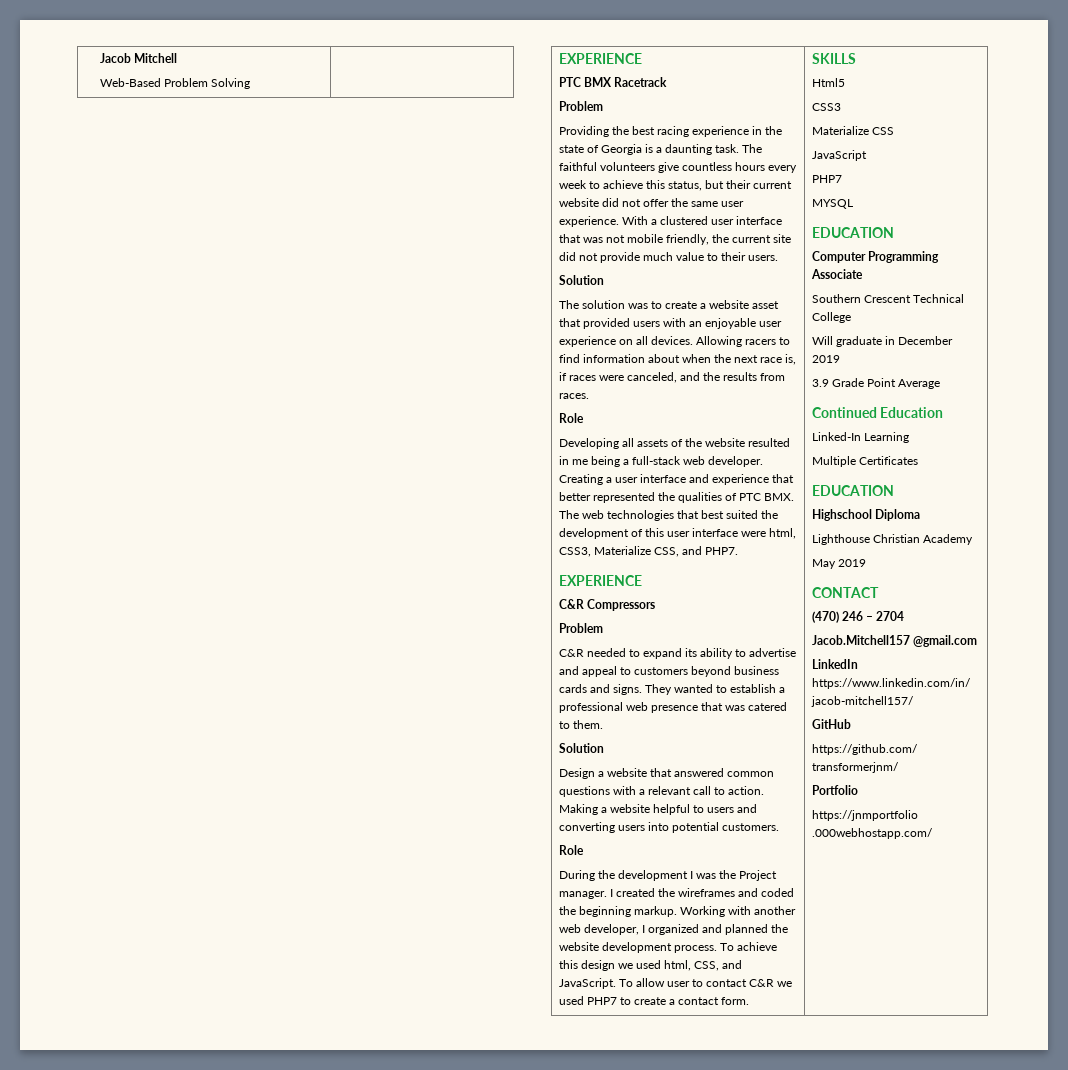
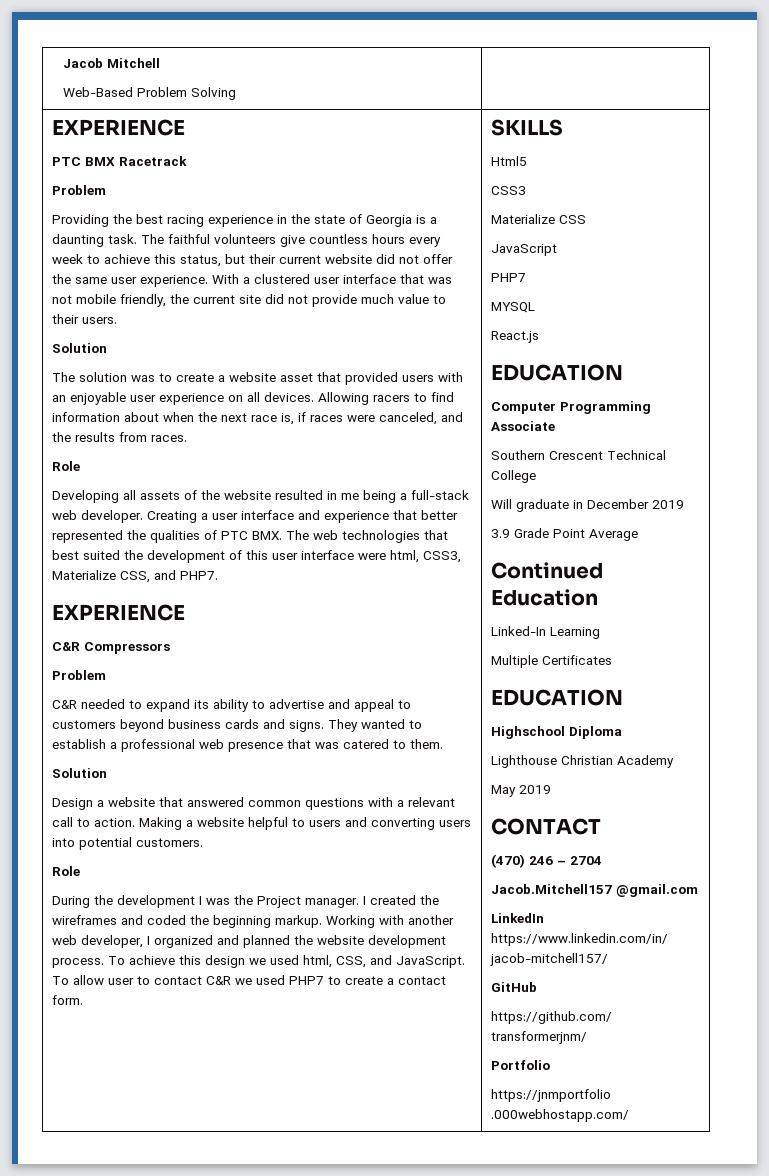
(853, 204) none -> [490,331,539,343] // React.js

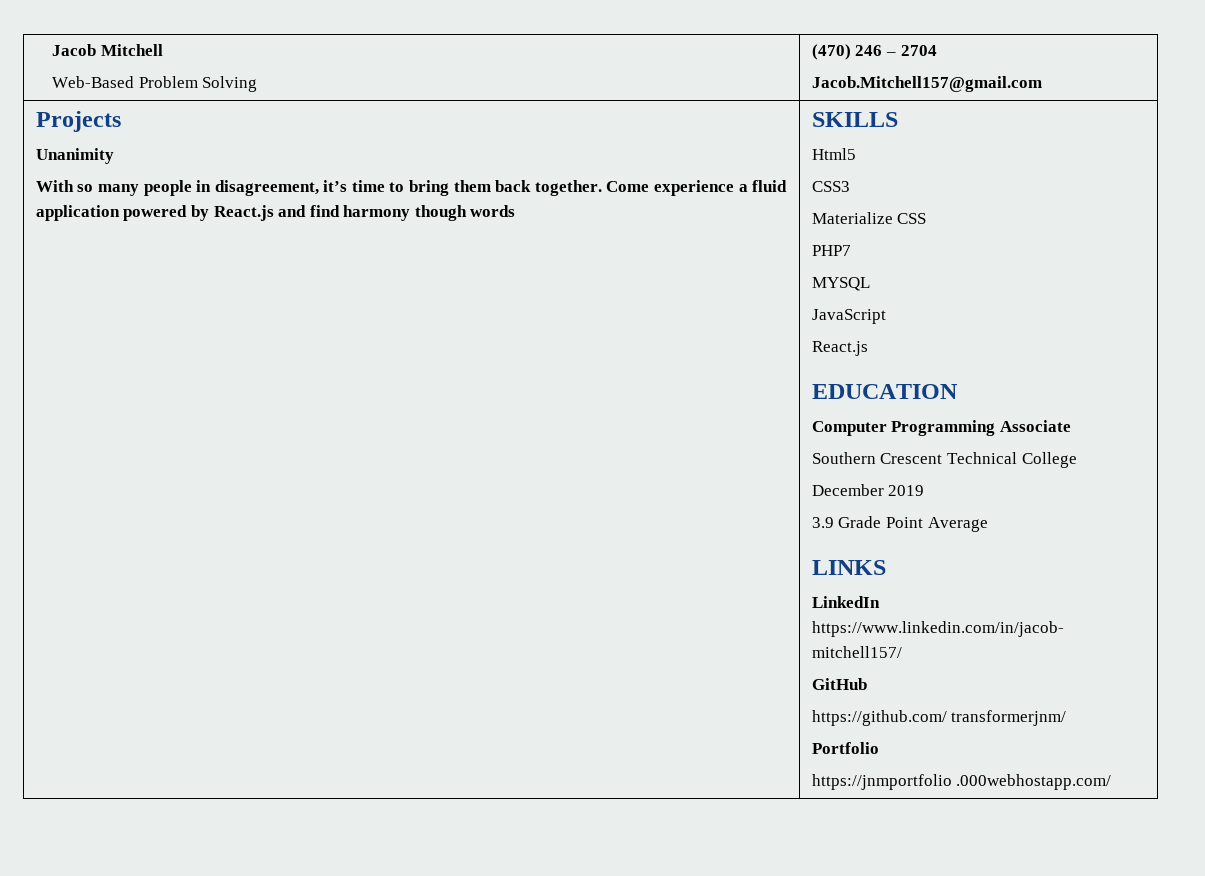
[51,119,185,136] [51,156,187,166] [51,185,106,195] [51,214,437,227] [51,234,441,247] [51,254,453,267] [51,274,452,287] [51,294,446,307] [51,314,117,324] [51,343,107,353] [51,372,463,385] [51,392,454,405] [51,412,463,425] [51,432,187,442] [51,461,80,471] [51,490,469,503] [51,510,458,523] [51,530,448,543] [51,550,461,563] [51,570,218,583] [51,604,185,621] [51,642,170,654] [51,670,106,680] [51,699,411,712] [51,719,422,732] [51,739,443,752] [51,768,107,778] [51,797,455,810] [51,817,471,830] [51,837,203,850] [51,866,80,876] [51,895,439,908] [51,915,454,928] [51,935,446,948] [51,955,465,968] [51,975,446,985] [51,995,83,1005] // EXPERIENCE // PTC BMX Racetrack // Problem // Providing the best racing experience in the state of Georgia is a daunting task. The faithful volunteers give countless hours every week to achieve this status, but their current website did not offer the same user experience. With a clustered user interface that was not mobile friendly, the current site did not provide much value to their users. // Solution // The solution was to create a website asset that provided users with an enjoyable user experience on all devices. Allowing racers to find information about when the next race is, if races were canceled, and the results from races. // Role // Developing all assets of the website resulted in me being a full-stack web developer. Creating a user interface and experience that better represented the qualities of PTC BMX. The web technologies that best suited the development of this user interface were html, CSS3, Materialize CSS, and PHP7. // EXPERIENCE // C&R Compressors // Problem // C&R needed to expand its ability to advertise and appeal to customers beyond business cards and signs. They wanted to establish a professional web presence that was catered to them. // Solution // Design a website that answered common questions with a relevant call to action. Making a website helpful to users and converting users into potential customers. // Role // During the development I was the Project manager. I created the wireframes and coded the beginning markup. Working with another web developer, I organized and planned the website development process. To achieve this design we used html, CSS, and JavaScript. To allow user to contact C&R we used PHP7 to create a contact form. -> [811,44,937,60] [811,76,1042,92] [35,111,121,132] [35,148,114,164] [35,180,788,196] [35,205,516,221] (470) 246 – 2704 // Jacob.Mitchell157@gmail.com // Projects // Unanimity // With so many people in disagreement, it’s time to bring them back together. Come experience a fluid application powered by React.js and find harmony though words
[490,244,557,256] // JavaScript -> (927, 218) none
(535, 307) none -> [811,309,886,324] // JavaScript
[490,499,583,512] Will graduate in -> (1077, 460) none
[490,562,603,579] [490,589,598,606] [490,626,600,639] [490,655,612,668] [490,689,623,706] [490,726,622,739] [490,755,674,768] [490,785,551,797] [490,818,601,835] [490,854,602,868] [490,884,698,897] Continued Education // Linked-In Learning // Multiple Certificates // EDUCATION // Highschool Diploma // Lighthouse Christian Academy // May 2019 // CONTACT // (470) 246 – 2704 // Jacob.Mitchell157 @gmail.com -> [811,560,886,575] LINKS

